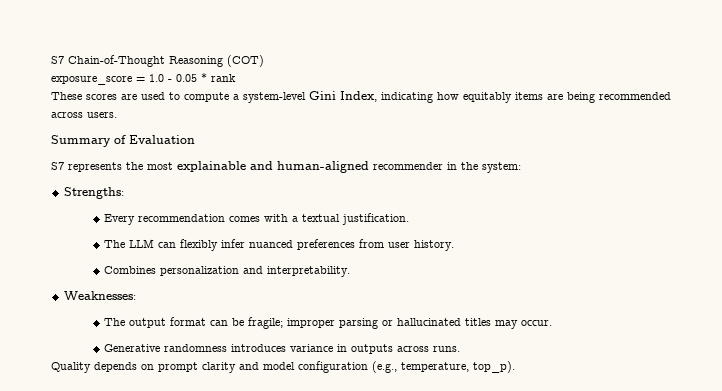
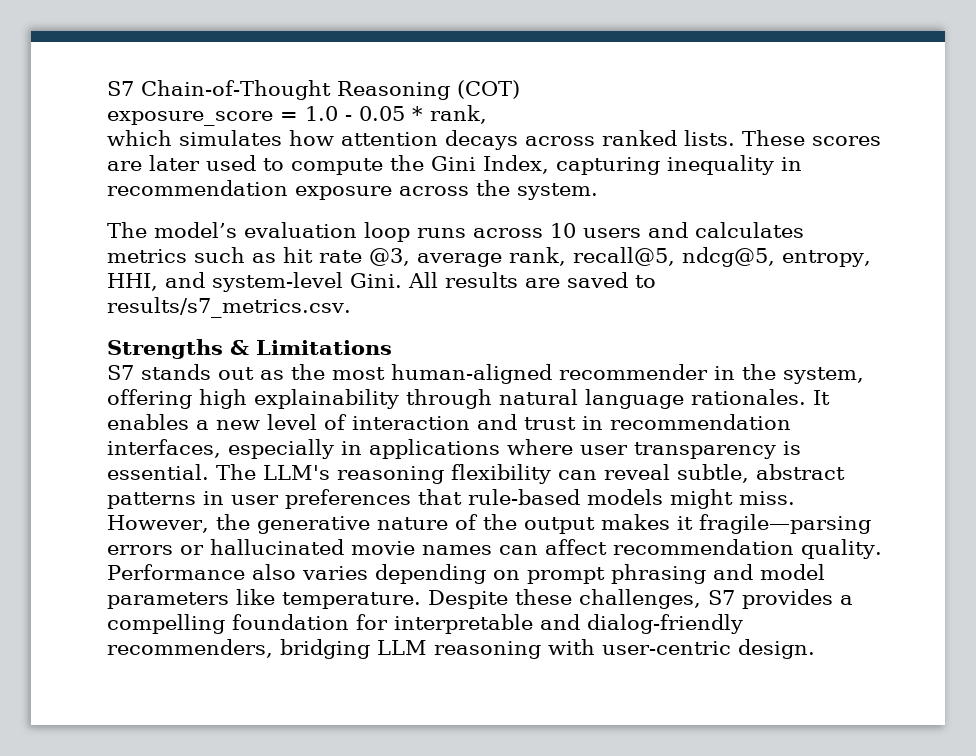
[211,74,236,82] rank // -> [430,105,487,124] [107,130,735,150] rank, // which simulates how attention decays across ranked lists.
(137, 97) none -> [149,155,200,171] later
[233,91,671,103] [51,112,117,118] [51,135,195,147] [51,161,521,173] [63,187,124,199] [104,213,410,225] [104,239,455,251] [104,266,351,277] [63,291,136,301] [104,317,553,329] [104,344,461,354] [51,362,137,373] a system-level Gini Index, indicating how equitably items are being recommended across users. // Summary of Evaluation // S7 represents the most explainable and human-aligned recommender in the system: // Strengths: // Every recommendation comes with a textual justification. // The LLM can flexibly infer nuanced preferences from user history. // Combines personalization and interpretability. // Weaknesses: // The output format can be fragile; improper parsing or hallucinated titles may occur. // Generative randomness introduces variance in outputs across runs. // Quality depends -> [390,155,802,175] [107,180,598,200] [107,222,804,242] [107,247,871,267] [107,272,656,292] [107,297,351,318] [107,339,392,359] [107,364,864,384] [107,389,830,409] [107,414,791,430] [107,439,801,459] [107,464,845,484] [107,489,795,509] [107,514,871,534] [107,539,882,559] [107,564,486,584] the Gini Index, capturing inequality in recommendation exposure across the system. // The model’s evaluation loop runs across 10 users and calculates metrics such as hit rate @3, average rank, recall@5, ndcg@5, entropy, HHI, and system-level Gini. All results are saved to results/s7_metrics.csv. // Strengths & Limitations // S7 stands out as the most human-aligned recommender in the system, offering high explainability through natural language rationales. It enables a new level of interaction and trust in recommendation interfaces, especially in applications where user transparency is essential. The LLM's reasoning flexibility can reveal subtle, abstract patterns in user preferences that rule-based models might miss. However, the generative nature of the output makes it fragile—parsing errors or hallucinated movie names can affect recommendation quality. Performance also varies depending
[202,362,236,373] clarity -> [610,564,706,584] phrasing
[298,361,515,373] configuration (e.g., temperature, top_p). -> [107,589,853,609] [107,614,743,634] [107,639,815,659] parameters like temperature. Despite these challenges, S7 provides a compelling foundation for interpretable and dialog-friendly recommenders, bridging LLM reasoning with user-centric design.

